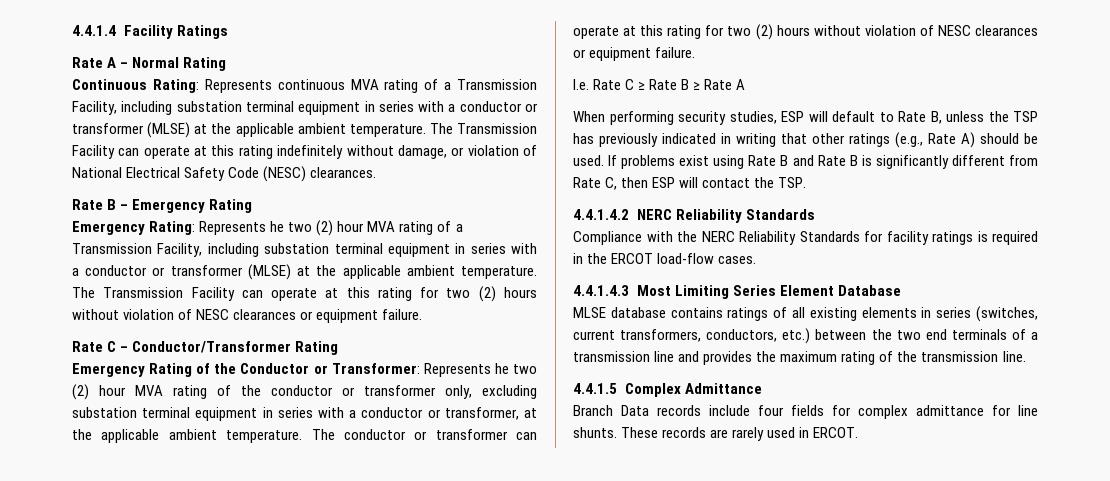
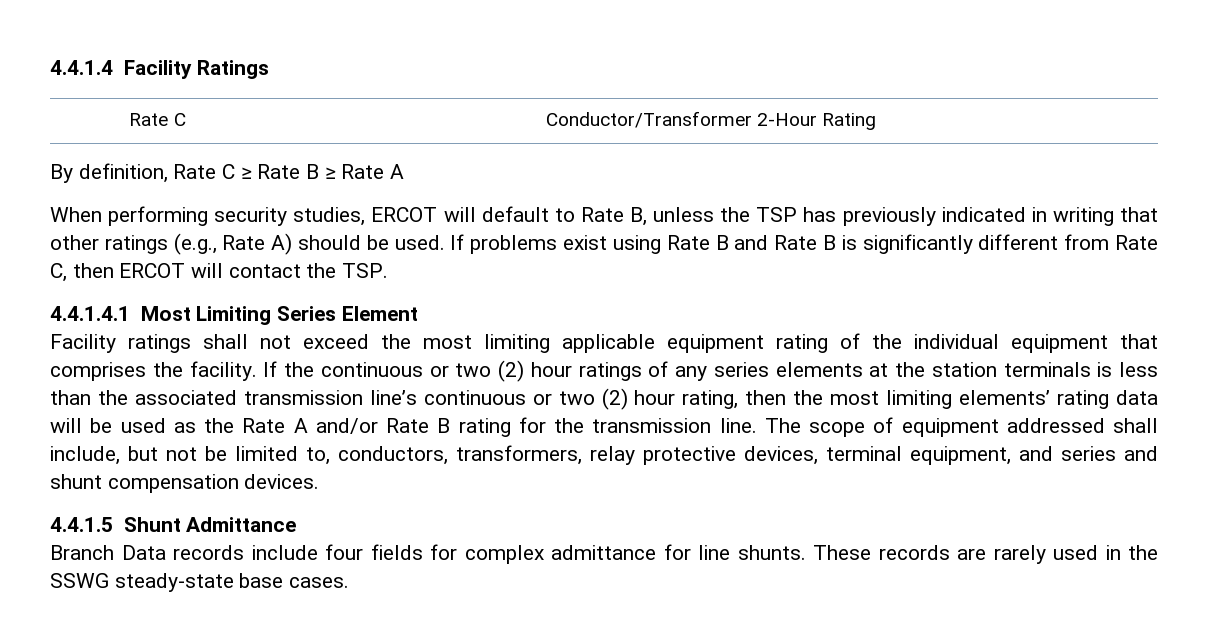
[72,57,227,71] [72,79,537,93] [72,101,539,115] [72,122,537,138] [72,145,537,159] [72,166,377,182] [72,199,253,213] [72,220,463,236] [72,243,537,257] [72,264,537,280] [72,286,537,302] [72,309,423,323] [72,341,339,355] [72,363,537,377] [72,384,537,400] [72,407,537,421] [72,429,537,443] [573,24,1038,40] [573,47,696,61] [573,79,589,90] // Rate A – Normal Rating // Continuous Rating: Represents continuous MVA rating of a Transmission Facility, including substation terminal equipment in series with a conductor or transformer (MLSE) at the applicable ambient temperature. The Transmission Facility can operate at this rating indefinitely without damage, or violation of National Electrical Safety Code (NESC) clearances. // Rate B – Emergency Rating // Emergency Rating: Represents he two (2) hour MVA rating of a Transmission Facility, including substation terminal equipment in series with a conductor or transformer (MLSE) at the applicable ambient temperature. The Transmission Facility can operate at this rating for two (2) hours without violation of NESC clearances or equipment failure. // Rate C – Conductor/Transformer Rating // Emergency Rating of the Conductor or Transformer: Represents he two (2) hour MVA rating of the conductor or transformer only, excluding substation terminal equipment in series with a conductor or transformer, at the applicable ambient temperature. The conductor or transformer can operate at this rating for two (2) hours without violation of NESC clearances or equipment failure. // I.e. -> [129,113,186,126] [545,111,877,130] [50,163,168,183] // Rate C | Conductor/Transformer 2-Hour Rating // By definition,
[781,111,804,122] ESP -> [371,207,438,222] ERCOT
[652,177,676,188] ESP -> [119,263,186,278] ERCOT
[573,209,815,223] [573,231,1038,245] [573,253,757,264] [573,285,901,299] [573,306,1038,322] [573,328,1038,344] [573,351,1026,365] 4.4.1.4.2 NERC Reliability Standards // Compliance with the NERC Reliability Standards for facility ratings is required in the ERCOT load-flow cases. // 4.4.1.4.3 Most Limiting Series Element Database // MLSE database contains ratings of all existing elements in series (switches, current transformers, conductors, etc.) between the two end terminals of a transmission line and provides the maximum rating of the transmission line. -> [50,306,418,325] [50,333,1158,353] [50,360,1158,382] [50,388,1158,410] [50,417,1158,437] [50,445,1158,465] [50,474,320,493] 4.4.1.4.1 Most Limiting Series Element // Facility ratings shall not exceed the most limiting applicable equipment rating of the individual equipment that comprises the facility. If the continuous or two (2) hour ratings of any series elements at the station terminals is less than the associated transmission line’s continuous or two (2) hour rating, then the most limiting elements’ rating data will be used as the Rate A and/or Rate B rating for the transmission line. The scope of equipment addressed shall include, but not be limited to, conductors, transformers, relay protective devices, terminal equipment, and series and shunt compensation devices.
[624,383,681,397] Complex -> [123,517,181,532] Shunt
[813,427,859,438] ERCOT. -> [1128,545,1158,560] [50,573,350,592] the SSWG steady-state base cases.

